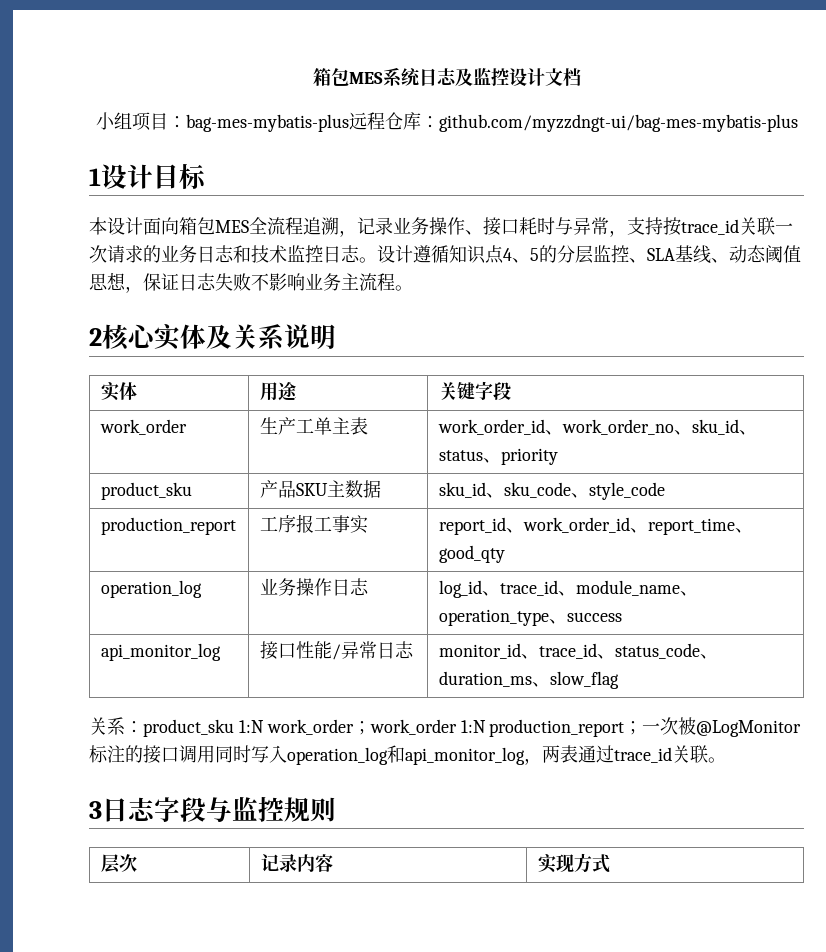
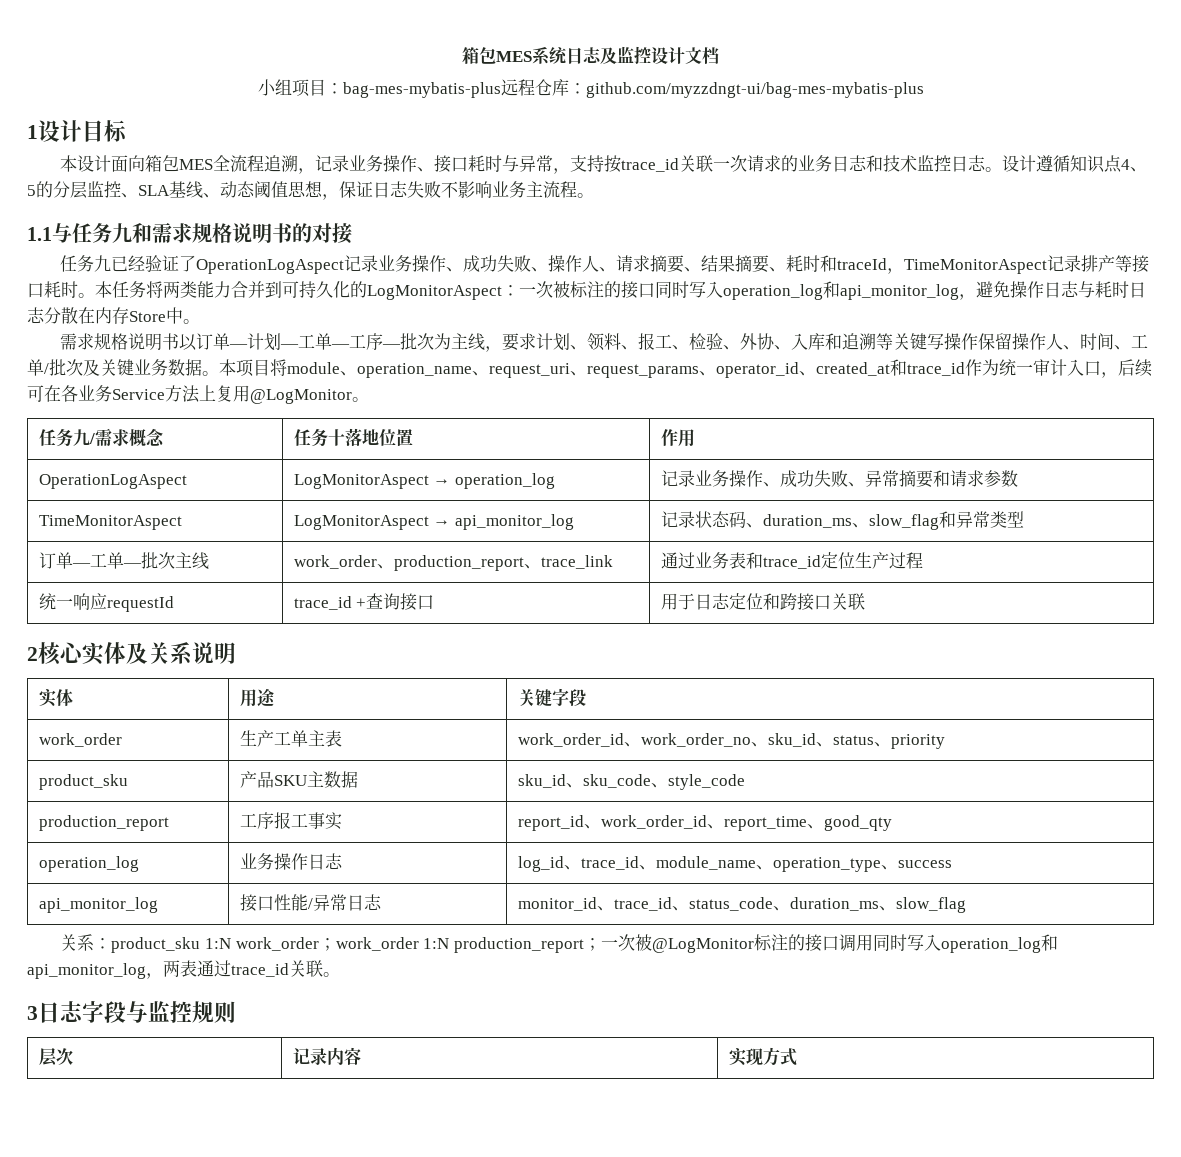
(413, 288) none -> [27,222,352,244] [60,255,1150,274] [27,281,1146,300] [27,307,200,324] [60,333,1149,352] [27,359,1152,378] [27,385,369,404] [38,428,165,447] [293,428,413,447] [660,429,695,447] [38,474,187,489] [293,473,556,489] [660,470,1018,488] [38,515,182,530] [293,514,575,530] [660,511,1024,530] [38,552,209,570] [293,555,613,571] [660,552,923,569] [38,593,174,612] [293,593,435,611] [660,593,865,611] // 1.1与任务九和需求规格说明书的对接 // 任务九已经验证了OperationLogAspect记录业务操作、成功失败、操作人、请求摘要、结果摘要、耗时和traceId，TimeMonitorAspect记录排产等接口耗时。本任务将两类能力合并到可持久化的LogMonitorAspect：一次被标注的接口同时写入operation_log和api_monitor_log，避免操作日志与耗时日志分散在内存Store中。 // 需求规格说明书以订单—计划—工单—工序—批次为主线，要求计划、领料、报工、检验、外协、入库和追溯等关键写操作保留操作人、时间、工单/批次及关键业务数据。本项目将module、operation_name、request_uri、request_params、operator_id、created_at和trace_id作为统一审计入口，后续可在各业务Service方法上复用@LogMonitor。 // 任务九/需求概念 | 任务十落地位置 | 作用 // OperationLogAspect | LogMonitorAspect → operation_log | 记录业务操作、成功失败、异常摘要和请求参数 // TimeMonitorAspect | LogMonitorAspect → api_monitor_log | 记录状态码、duration_ms、slow_flag和异常类型 // 订单—工单—批次主线 | work_order、production_report、trace_link | 通过业务表和trace_id定位生产过程 // 统一响应requestId | trace_id +查询接口 | 用于日志定位和跨接口关联

